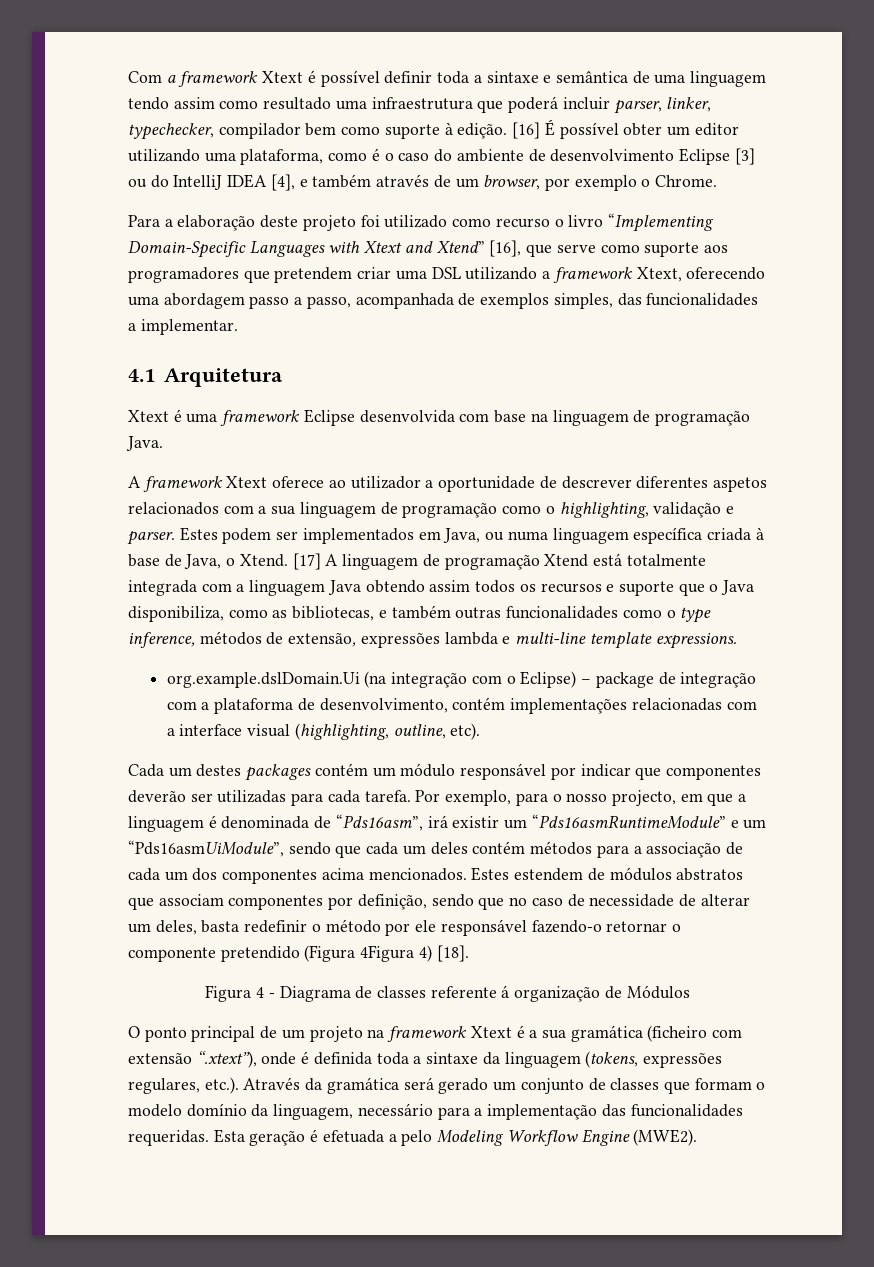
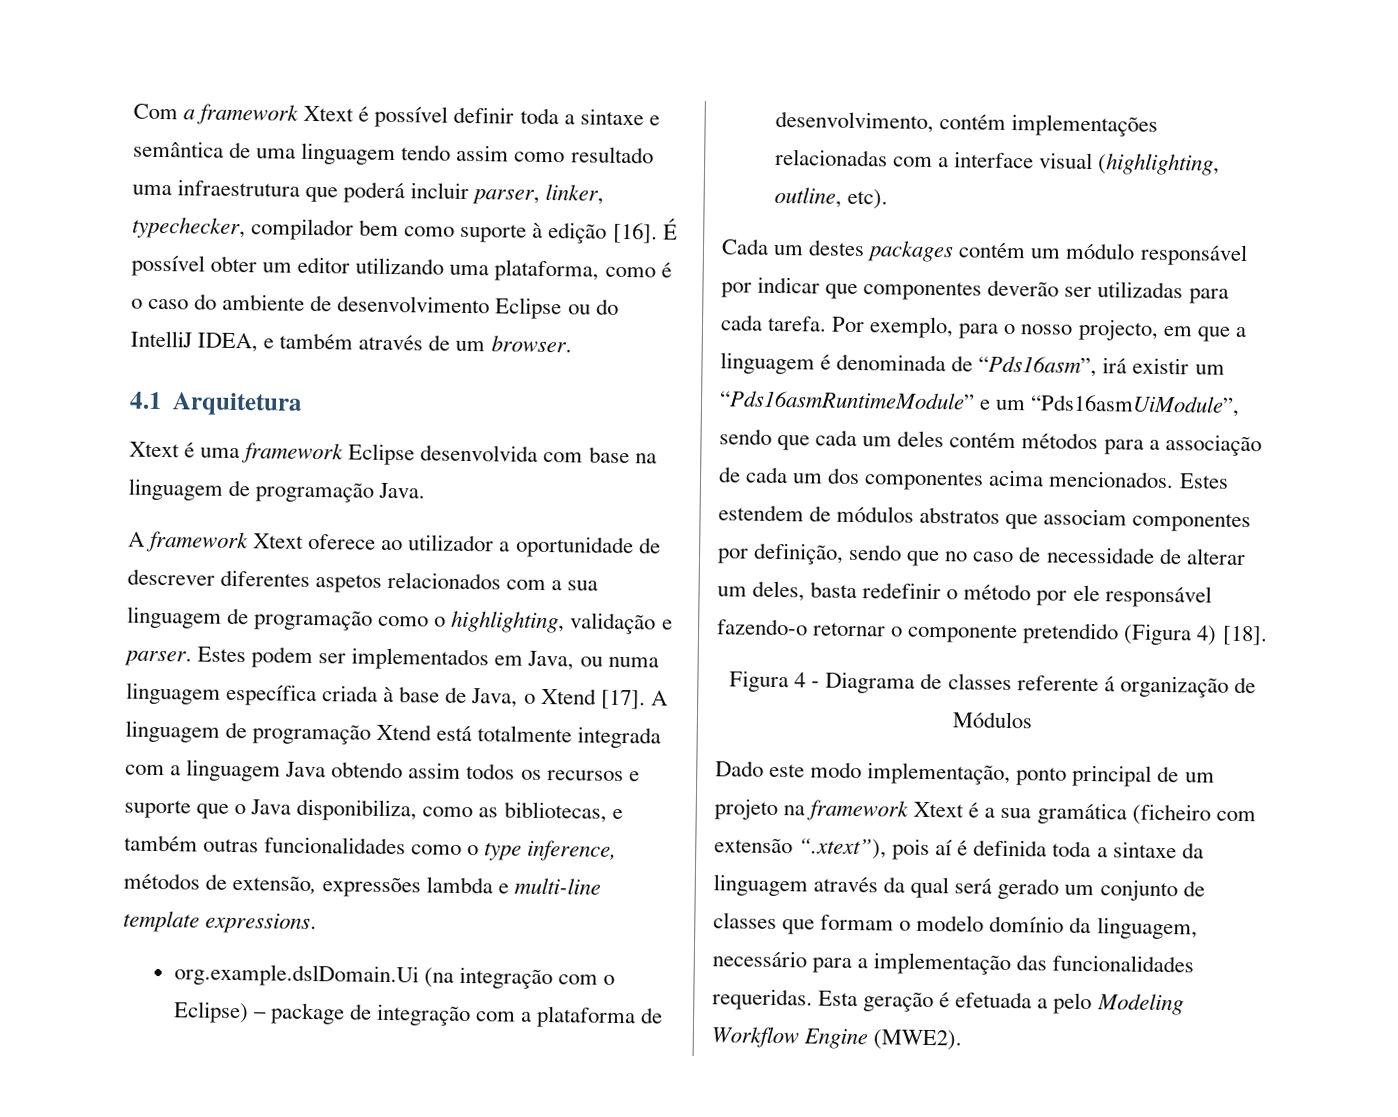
[457,122,541,139] edição. [16] -> [548,222,658,244] edição [16].
[734,148,755,165] [3] -> (563, 308) none
[227,174,295,191] IDEA [4], -> [197,332,259,353] IDEA,
[483,175,718,191] [128,213,714,232] [128,240,728,258] [128,267,766,283] [128,293,759,309] [128,319,238,335] browser, por exemplo o Chrome. // Para a elaboração deste projeto foi utilizado como recurso o livro “Implementing Domain-Specific Languages with Xtext and Xtend” [16], que serve como suporte aos programadores que pretendem criar uma DSL utilizando a framework Xtext, oferecendo uma abordagem passo a passo, acompanhada de exemplos simples, das funcionalidades a implementar. -> [490,335,572,353] browser.
[239,553,321,570] Xtend. [17] -> [540,687,646,710] Xtend [17].
[360,945,415,962] 4Figura -> (1193, 634) none
[128,1026,140,1038] O -> [715,760,1012,786] Dado este modo implementação,
[261,1052,297,1065] onde -> [892,838,954,861] pois aí
[585,1051,722,1068] [128,1077,399,1094] (tokens, expressões regulares, etc.). Através da gramática -> [813,876,950,899] através da qual

